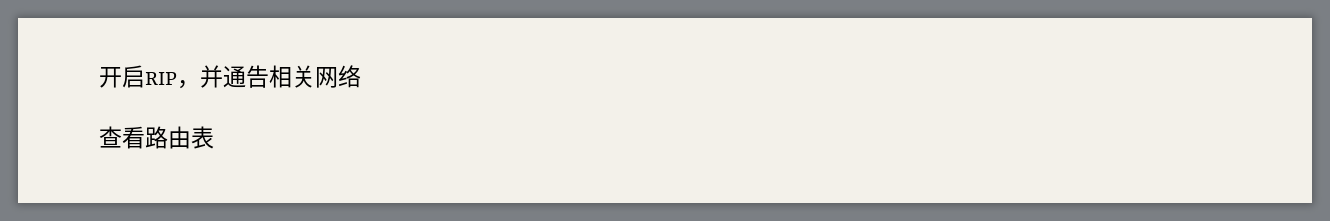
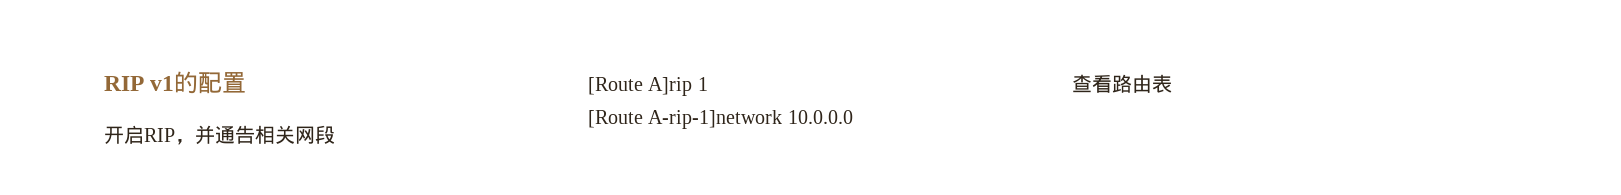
(99, 77) none -> [104,71,247,94] RIP v1的配置 //
[338,65,361,88] 络 -> [315,125,335,144] [588,77,708,96] [588,110,853,129] 段 // [Route A]rip 1 // [Route A-rip-1]network 10.0.0.0

